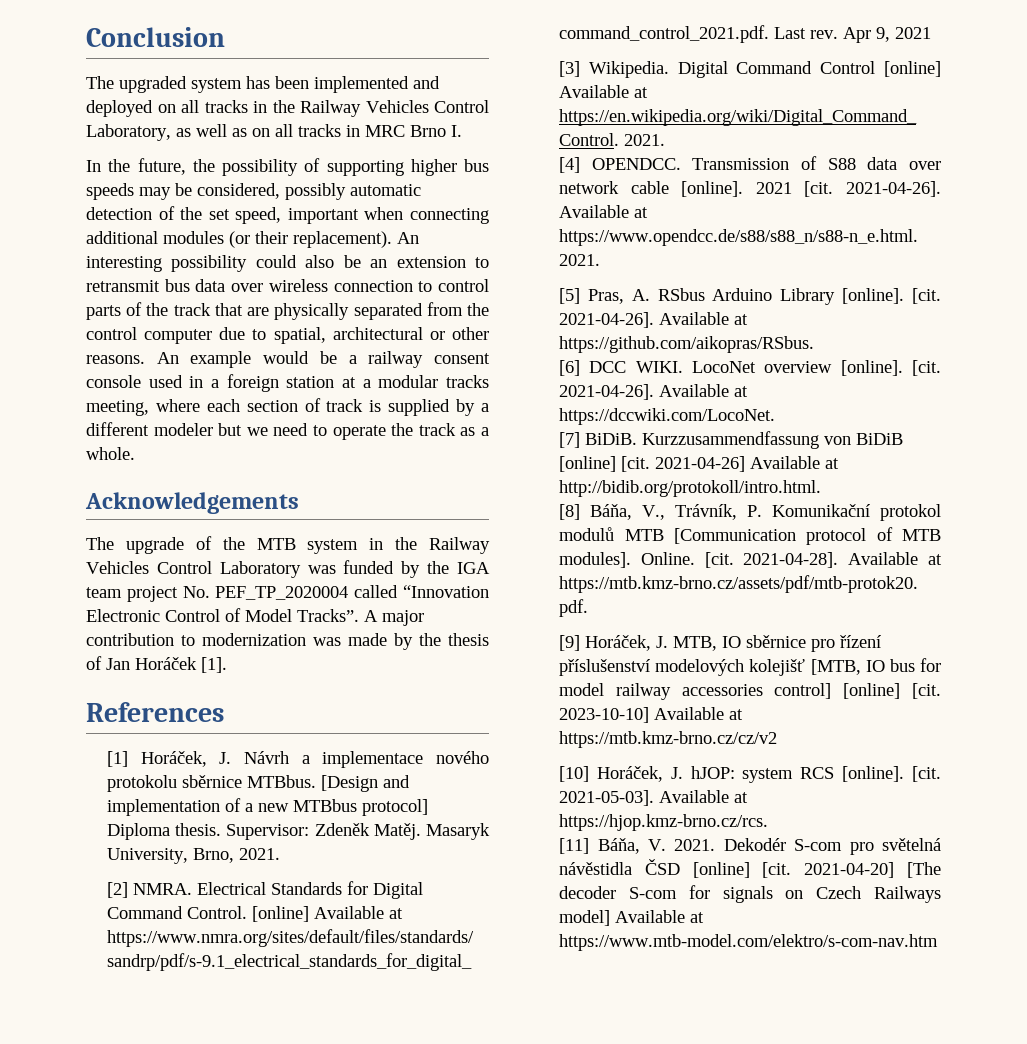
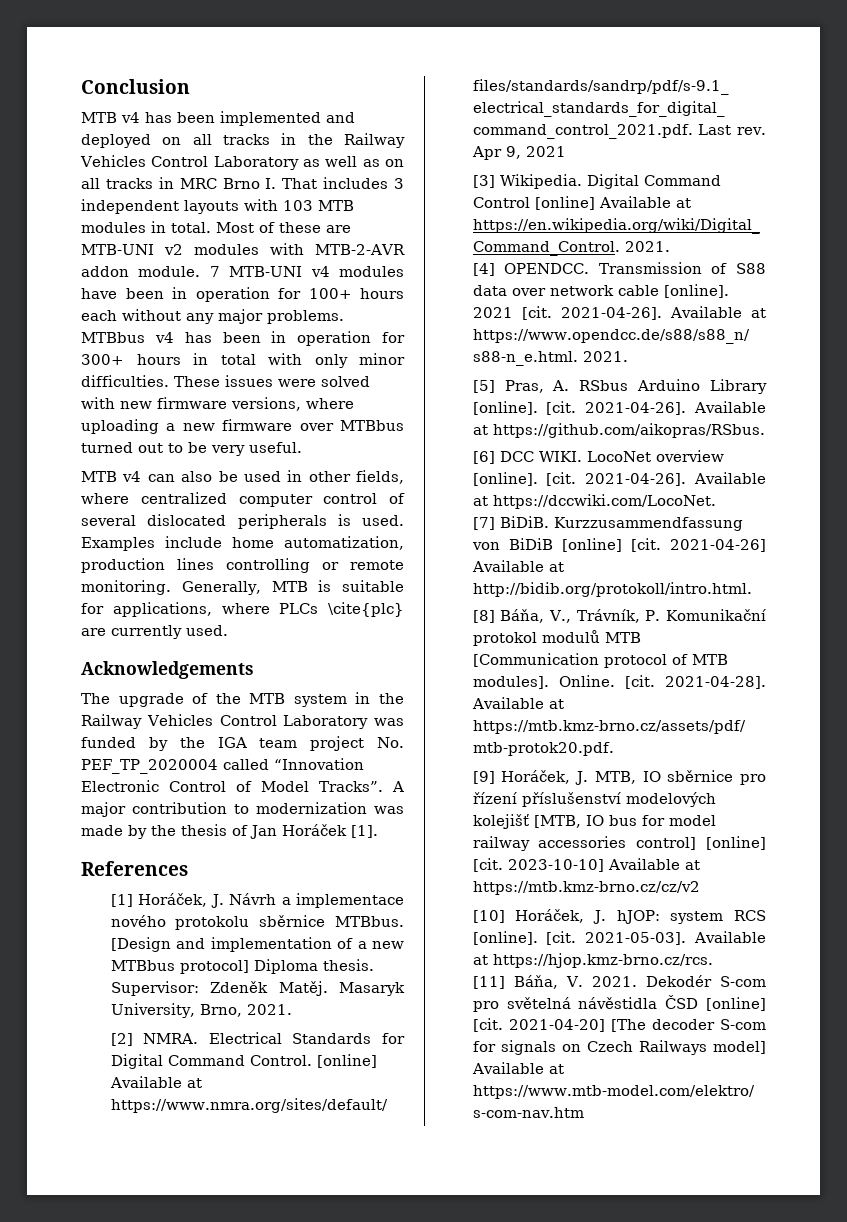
[86,76,242,93] The upgraded system -> [81,112,140,123] MTB v4
[86,124,171,141] Laboratory, -> [213,156,299,170] Laboratory
[86,158,489,176] [86,183,421,200] [86,206,489,224] [86,231,419,248] [86,255,490,272] [86,279,489,292] [86,302,490,320] [86,327,489,344] [86,351,491,368] [86,374,490,392] [86,398,490,416] [86,422,490,440] [86,447,135,460] // In the future, the possibility of supporting higher bus speeds may be considered, possibly automatic detection of the set speed, important when connecting additional modules (or their replacement). An interesting possibility could also be an extension to retransmit bus data over wireless connection to control parts of the track that are physically separated from the control computer due to spatial, architectural or other reasons. An example would be a railway consent console used in a foreign station at a modular tracks meeting, where each section of track is supplied by a different modeler but we need to operate the track as a whole. -> [282,177,404,189] [81,199,354,214] [81,221,351,233] [81,243,405,255] [81,266,404,277] [81,287,404,302] [81,309,344,324] [81,331,405,346] [81,353,405,368] [81,375,370,387] [81,397,354,411] [81,419,404,434] [81,442,302,456] [81,470,404,484] [81,492,405,507] [81,514,404,529] [81,536,404,551] [81,558,404,573] [81,580,404,595] [81,602,404,617] [81,625,228,639] That includes 3 independent layouts with 103 MTB modules in total. Most of these are MTB-UNI v2 modules with MTB-2-AVR addon module. 7 MTB-UNI v4 modules have been in operation for 100+ hours each without any major problems. MTBbus v4 has been in operation for 300+ hours in total with only minor difficulties. These issues were solved with new firmware versions, where uploading a new firmware over MTBbus turned out to be very useful. // MTB v4 can also be used in other fields, where centralized computer control of several dislocated peripherals is used. Examples include home automatization, production lines controlling or remote monitoring. Generally, MTB is suitable for applications, where PLCs \cite{plc} are currently used.

